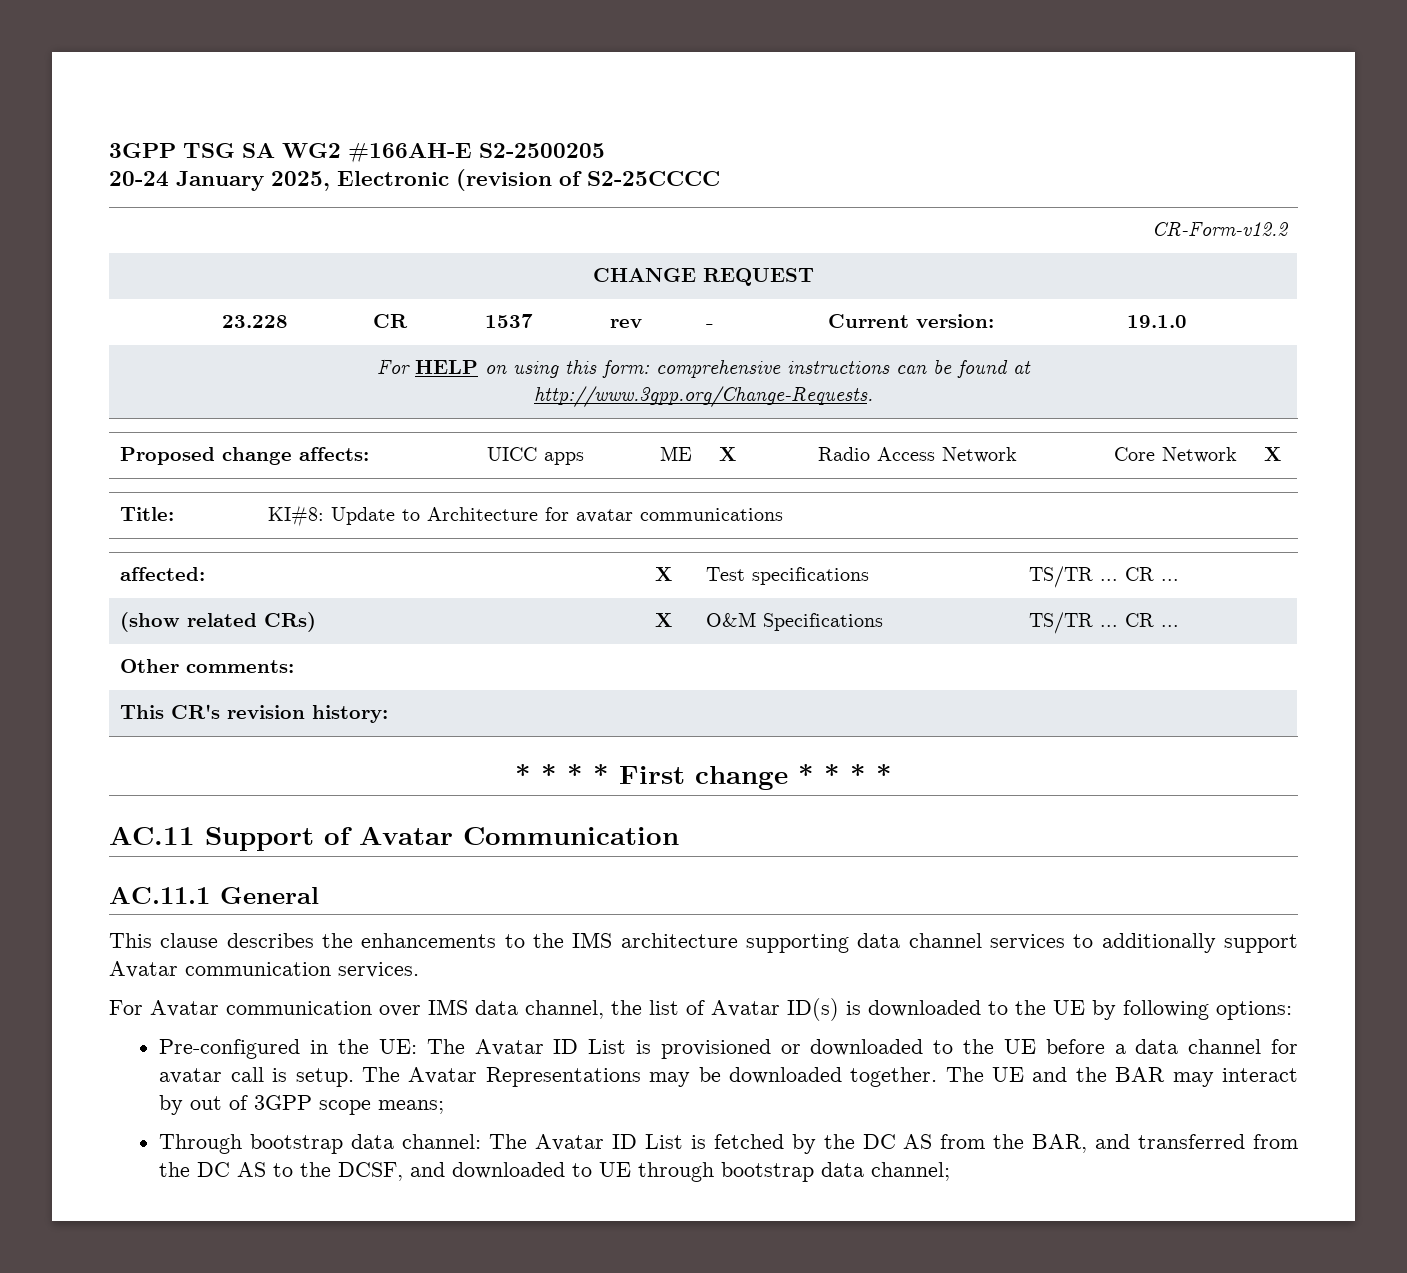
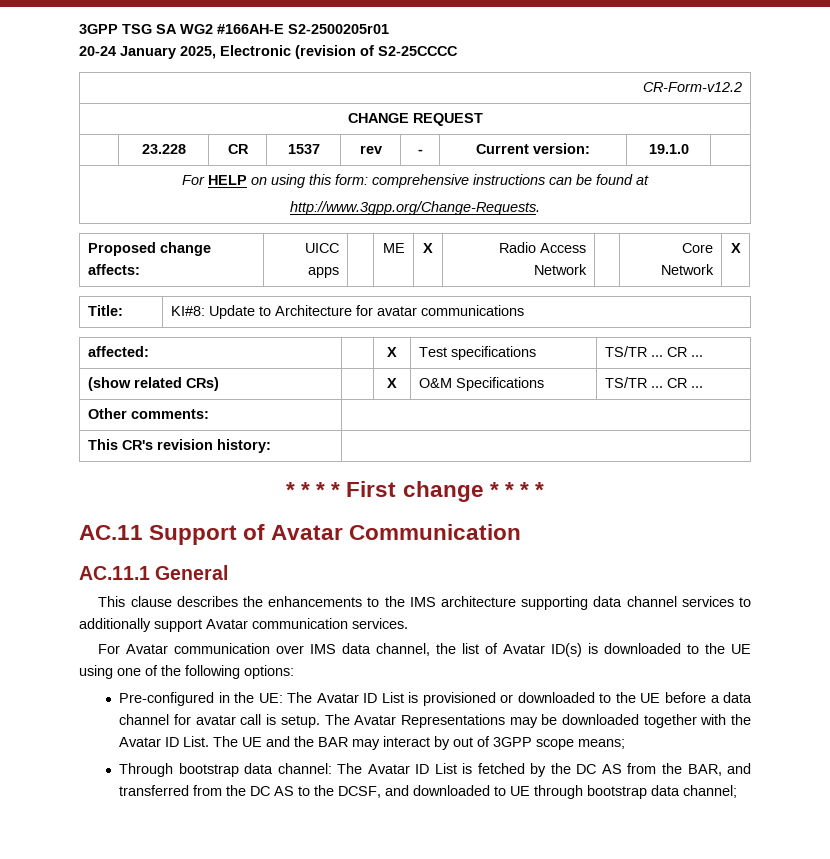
[479,143,605,158] S2-2500205 -> [288,24,389,34] S2-2500205r01
[1092,1000,1116,1020] by -> [79,665,181,679] using one of the
[850,1067,938,1087] together. -> [643,714,752,728] [119,736,210,747] together with the Avatar ID List.

